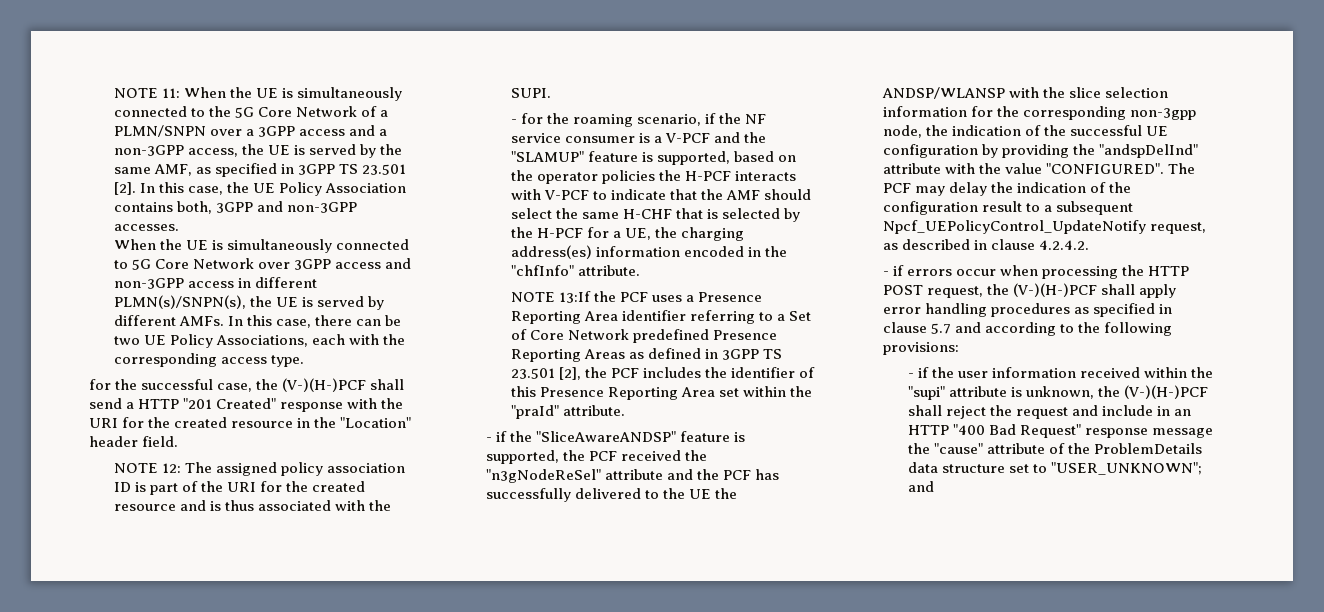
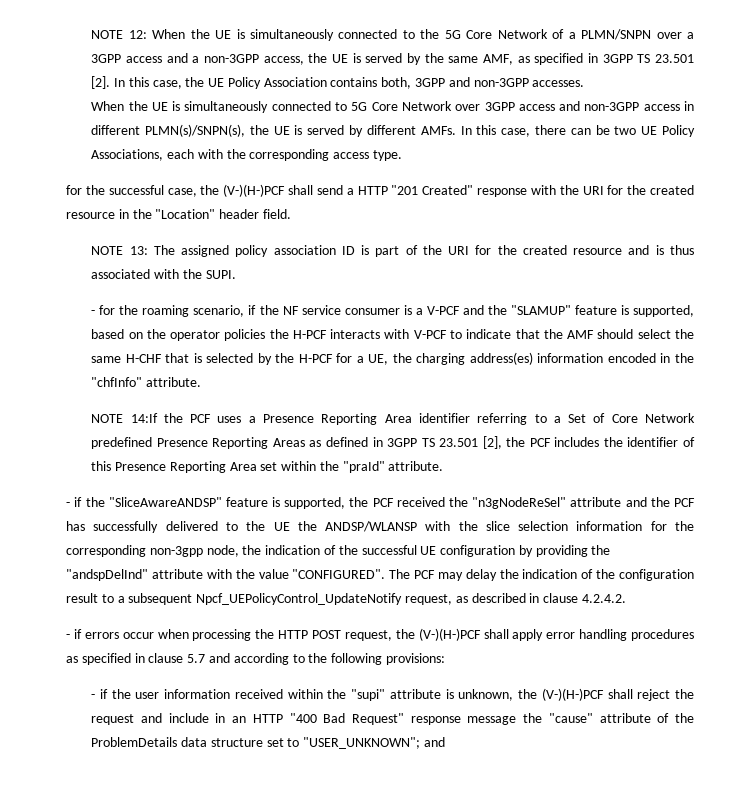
[113,88,180,98] NOTE 11: -> [91,30,147,39] NOTE 12:
[161,463,181,473] 12: -> [129,246,148,255] 13:
[558,291,591,303] 13:If -> [130,413,158,423] 14:If

